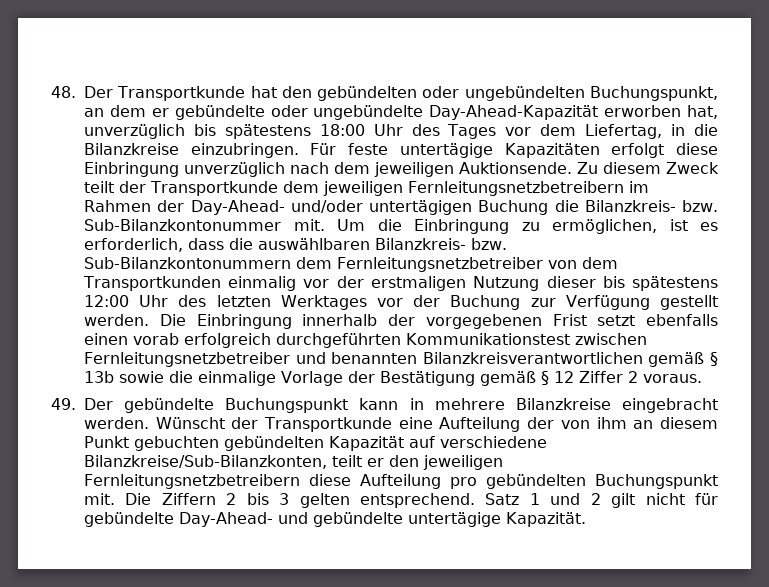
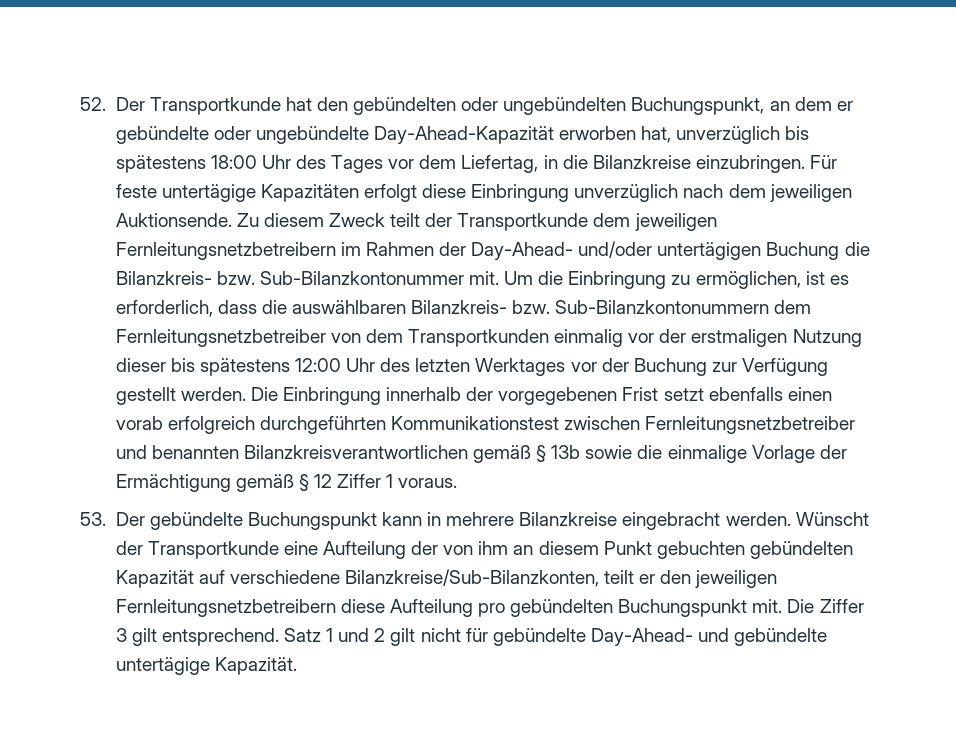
[51,86,76,98] 48. -> [80,97,106,111] 52.
[379,371,475,386] Bestätigung -> [115,474,231,492] Ermächtigung
[627,371,638,383] 2 -> [386,474,394,488] 1
[51,398,76,410] 49. -> [80,512,106,526] 53.
[161,493,350,508] Ziffern 2 bis 3 gelten -> [819,599,864,613] [115,628,157,646] Ziffer 3 gilt

